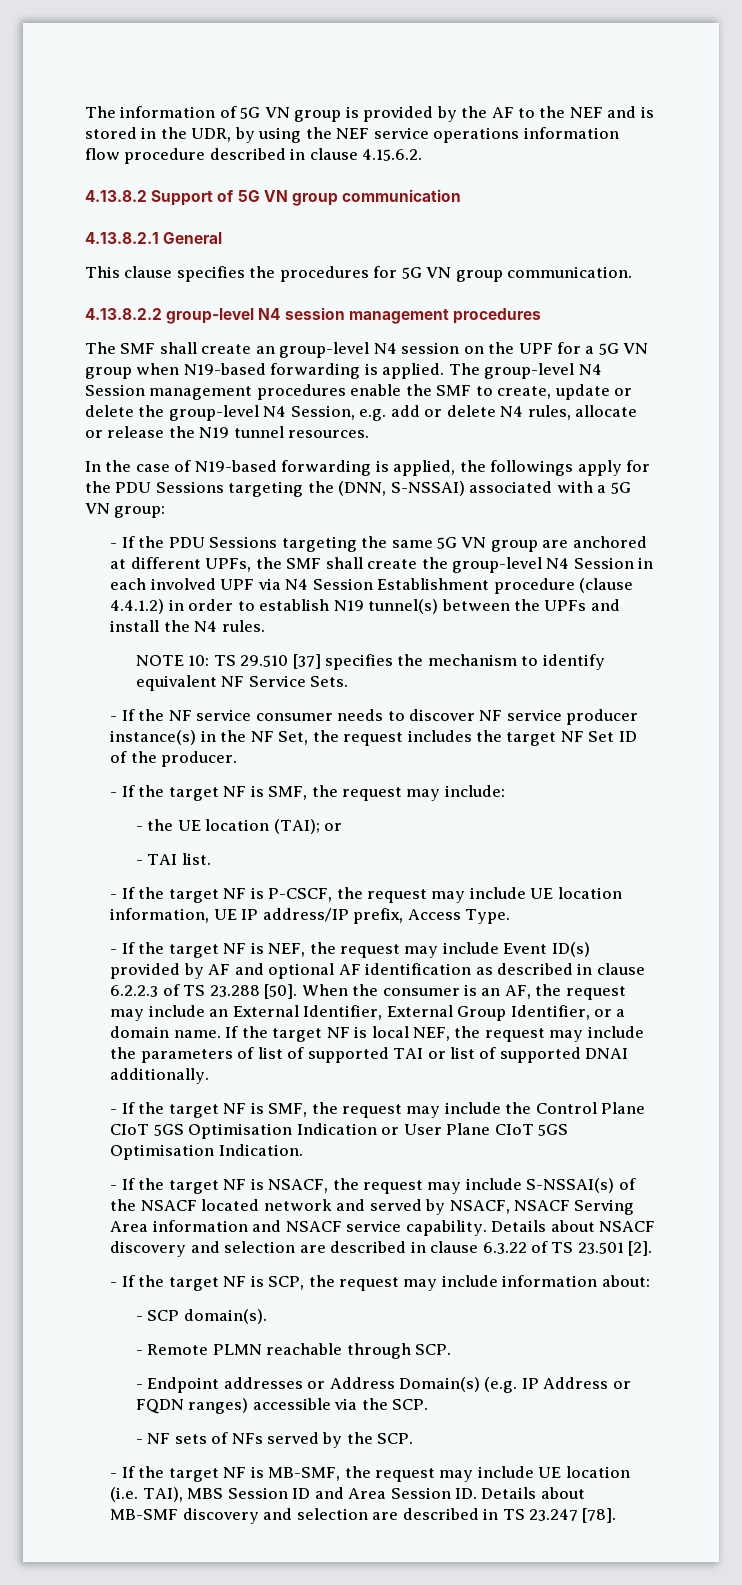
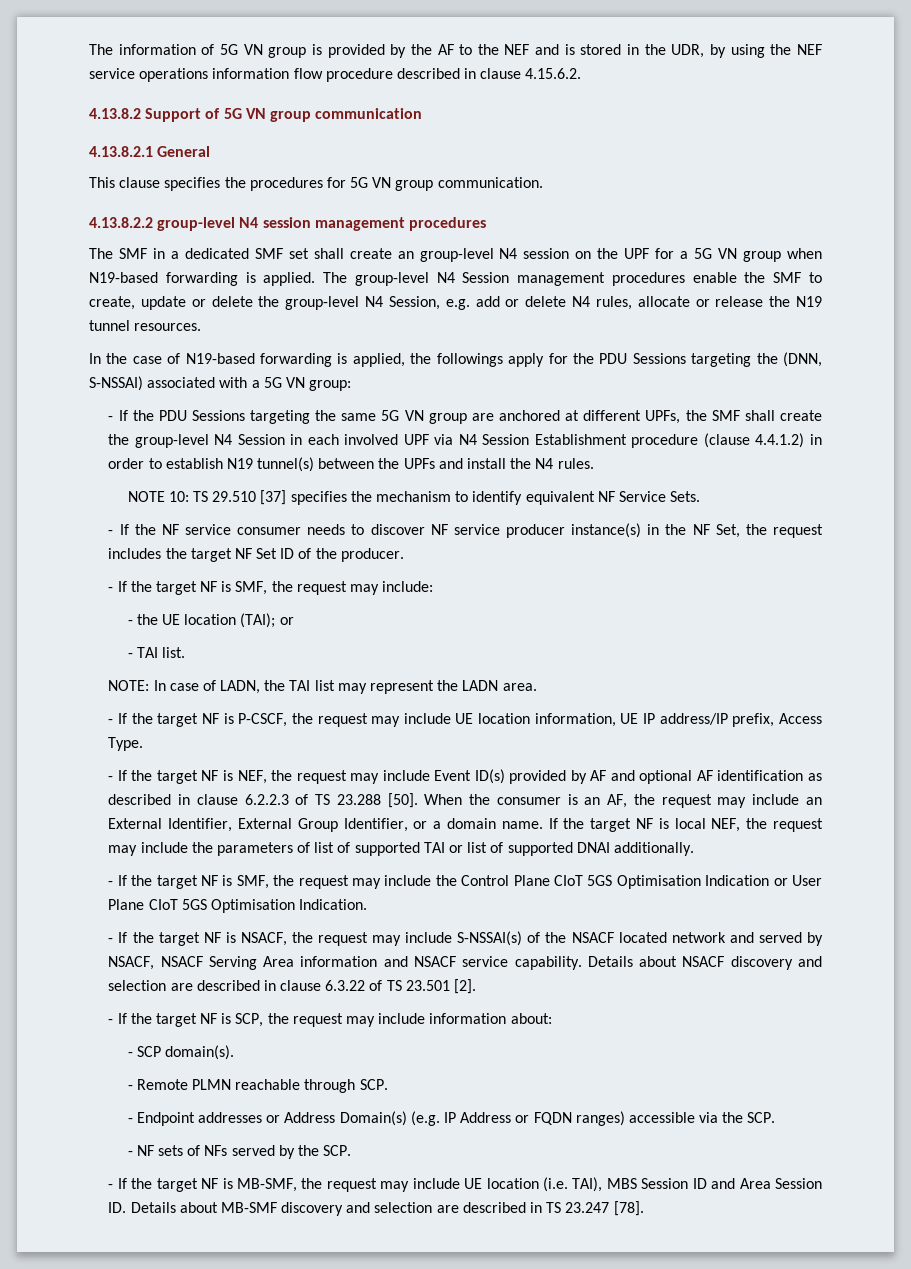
(156, 348) none -> [152,248,309,259] in a dedicated SMF set
(211, 859) none -> [108,680,537,694] // NOTE: In case of LADN, the TAI list may represent the LADN area.

